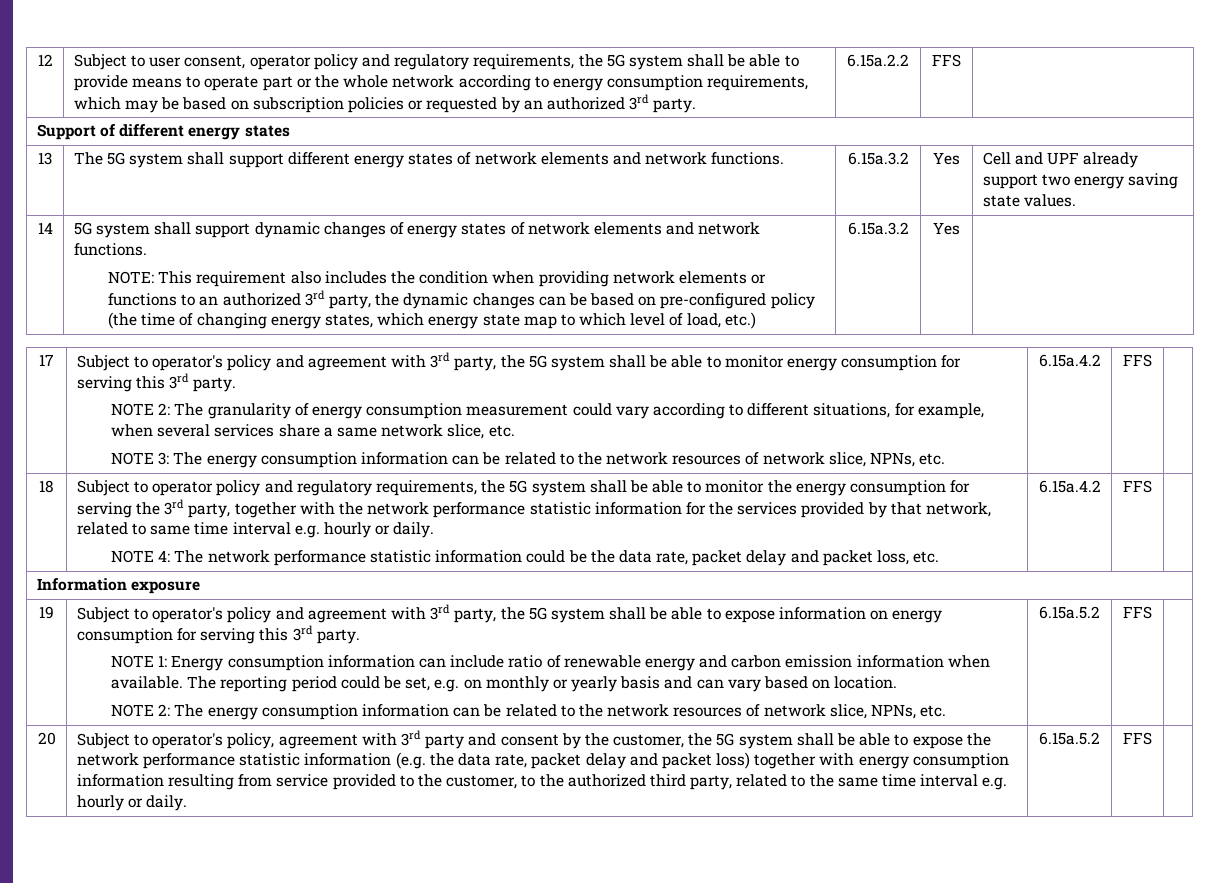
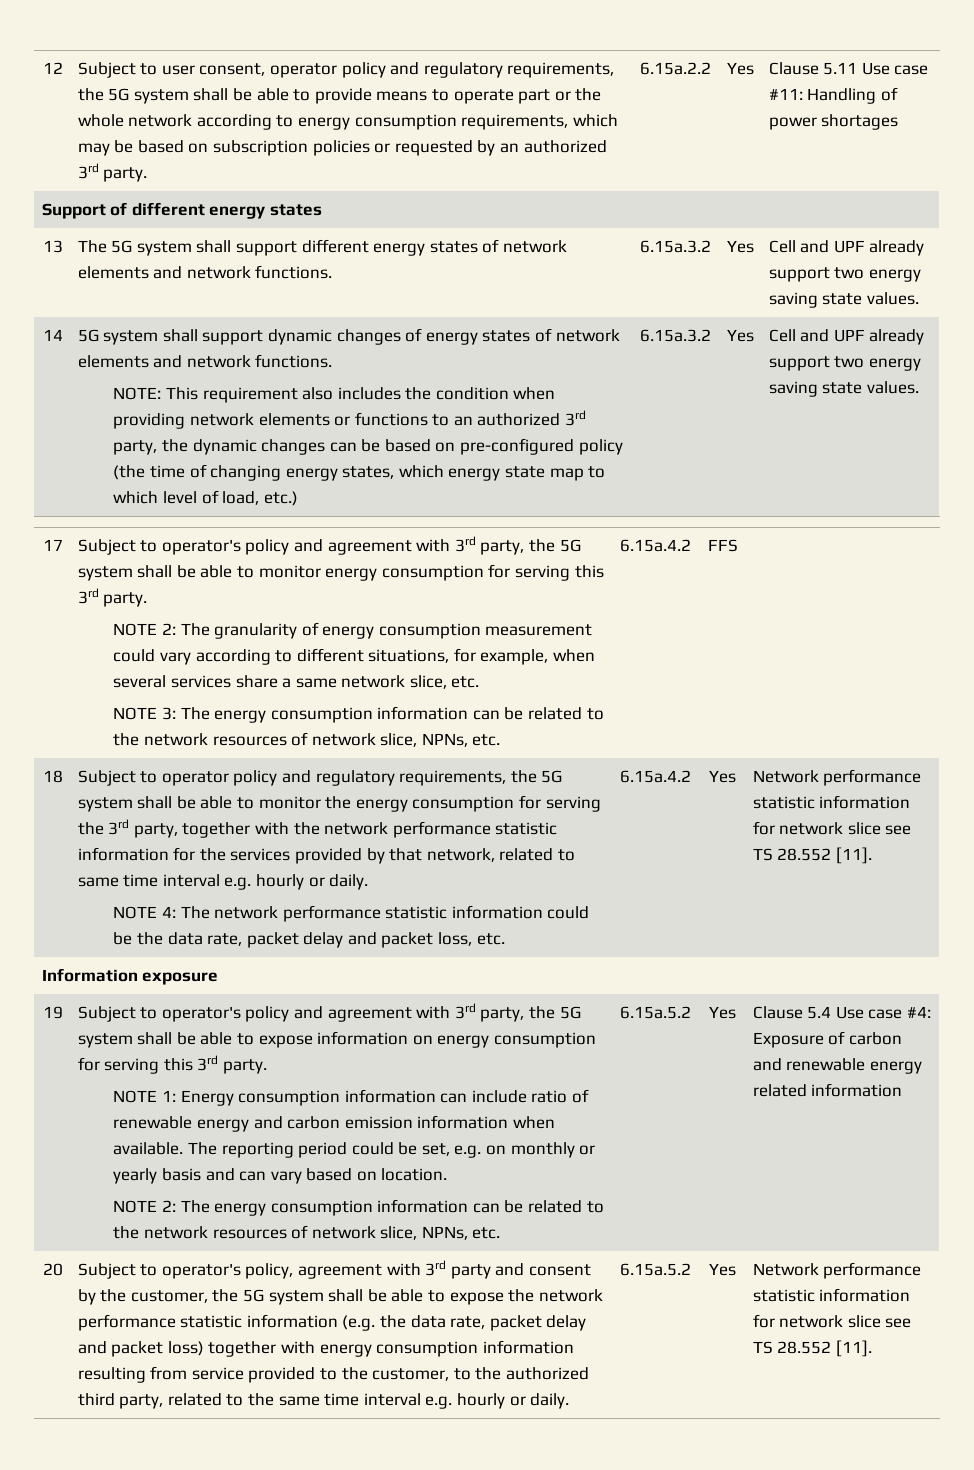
[932,54,961,67] FFS | -> [726,62,754,75] [768,62,929,75] [768,87,898,104] [768,114,899,130] Yes | Clause 5.11 Use case #11: Handling of power shortages
(960, 228) none -> [768,329,925,345] [768,356,921,371] [768,381,919,397] Cell and UPF already support two energy saving state values.
[1123,480,1152,493] FFS | -> [709,770,736,783] [752,769,922,786] [752,795,911,809] [752,821,912,835] [752,847,872,864] Yes | Network performance statistic information for network slice see TS 28.552 [11].
[1123,606,1152,619] FFS | -> [709,1006,736,1019] [752,1006,931,1019] [752,1031,902,1048] [752,1058,922,1074] [752,1083,903,1097] Yes | Clause 5.4 Use case #4: Exposure of carbon and renewable energy related information
[1123,732,1152,745] FFS | -> [709,1263,736,1276] [752,1262,922,1279] [752,1288,911,1302] [752,1314,912,1328] [752,1340,872,1357] Yes | Network performance statistic information for network slice see TS 28.552 [11].

